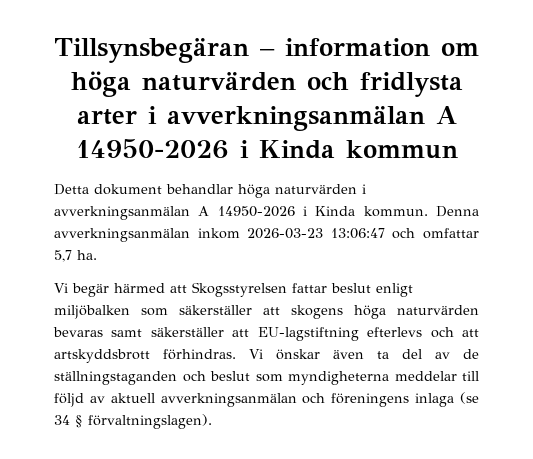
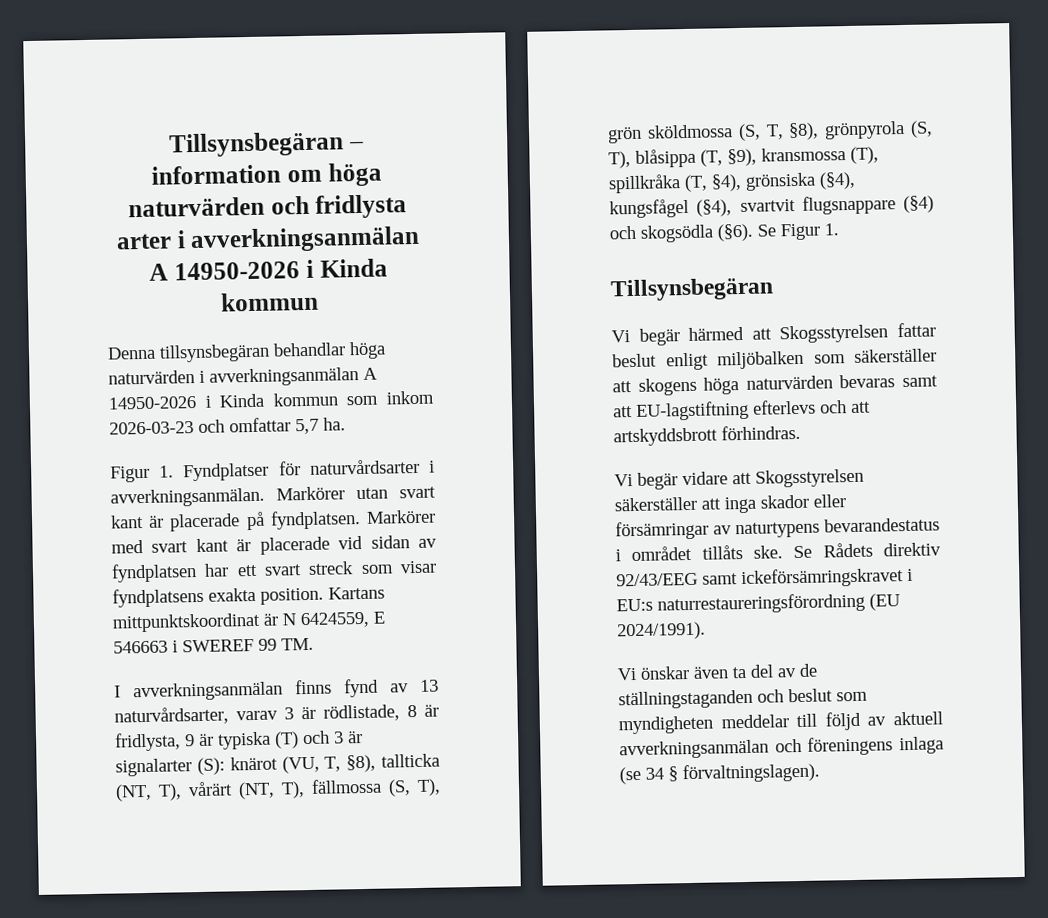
[54,184,162,195] Detta dokument -> [107,343,270,363] Denna tillsynsbegäran
[363,206,479,217] [54,228,190,242] kommun. Denna avverkningsanmälan -> [272,392,379,407] kommun som
[330,228,385,239] 13:06:47 -> (194, 428) none
(97, 255) none -> [110,458,435,483] [110,486,436,508] [110,509,436,532] [111,535,437,555] [111,560,437,583] [112,586,385,608] [112,611,385,633] [113,637,314,654] [114,678,439,702] [114,704,439,726] [114,730,363,752] [115,753,440,777] [115,778,441,802] [607,120,933,144] [608,146,879,169] [608,171,856,194] [609,195,934,219] [609,223,839,243] [610,277,774,302] // Figur 1. Fyndplatser för naturvårdsarter i avverkningsanmälan. Markörer utan svart kant är placerade på fyndplatsen. Markörer med svart kant är placerade vid sidan av fyndplatsen har ett svart streck som visar fyndplatsens exakta position. Kartans mittpunktskoordinat är N 6424559, E 546663 i SWEREF 99 TM. // I avverkningsanmälan finns fynd av 13 naturvårdsarter, varav 3 är rödlistade, 8 är fridlysta, 9 är typiska (T) och 3 är signalarter (S): knärot (VU, T, §8), tallticka (NT, T), vårärt (NT, T), fällmossa (S, T), grön sköldmossa (S, T, §8), grönpyrola (S, T), blåsippa (T, §9), kransmossa (T), spillkråka (T, §4), grönsiska (§4), kungsfågel (§4), svartvit flugsnappare (§4) och skogsödla (§6). Se Figur 1. // Tillsynsbegäran
[150,327,224,337] säkerställer -> (938, 381) none
(236, 354) none -> [614,468,864,490] [614,494,846,514] [615,517,940,541] [615,542,941,562] [616,567,913,589] [616,592,900,615] [617,621,706,641] // Vi begär vidare att Skogsstyrelsen säkerställer att inga skador eller försämringar av naturtypens bevarandestatus i området tillåts ske. Se Rådets direktiv 92/43/EEG samt ickeförsämringskravet i EU:s naturrestaureringsförordning (EU 2024/1991). //
[288,371,389,385] myndigheterna -> [618,715,714,735] myndigheten

